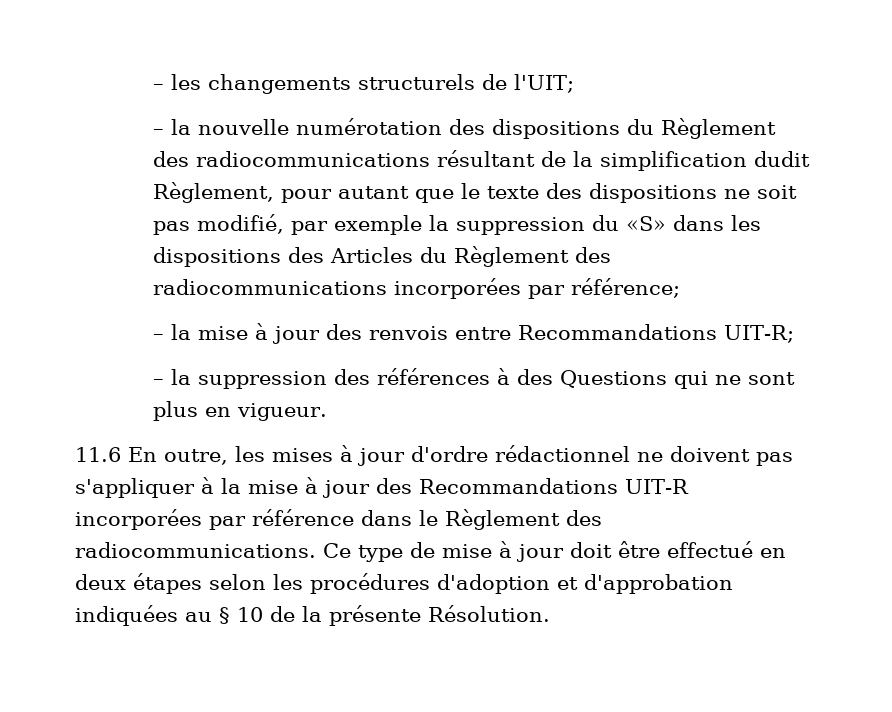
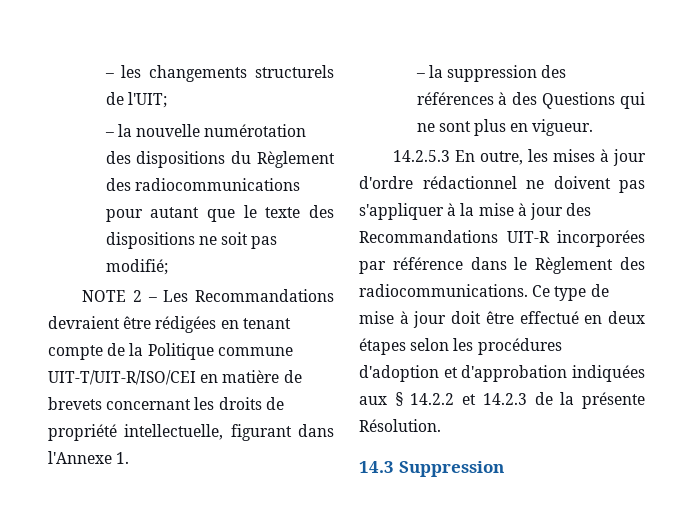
[437,150,811,171] [153,182,275,203] résultant de la simplification dudit Règlement, -> (300, 184) none
[197,214,762,235] [153,246,612,267] [153,278,681,299] [153,323,795,344] modifié, par exemple la suppression du «S» dans les dispositions des Articles du Règlement des radiocommunications incorporées par référence; // – la mise à jour des renvois entre Recommandations UIT-R; -> [105,259,168,275] [82,289,334,302] [48,316,291,333] [48,343,293,360] [48,370,302,385] [48,397,284,410] [48,424,334,441] [48,451,130,464] modifié; // NOTE 2 – Les Recommandations devraient être rédigées en tenant compte de la Politique commune UIT-T/UIT-R/ISO/CEI en matière de brevets concernant les droits de propriété intellectuelle, figurant dans l'Annexe 1.
[75,447,121,462] 11.6 -> [393,150,451,162] 14.2.5.3
[185,607,263,624] au § 10 -> [359,392,527,406] aux § 14.2.2 et 14.2.3
(550, 613) none -> [359,461,504,477] // 14.3 Suppression

